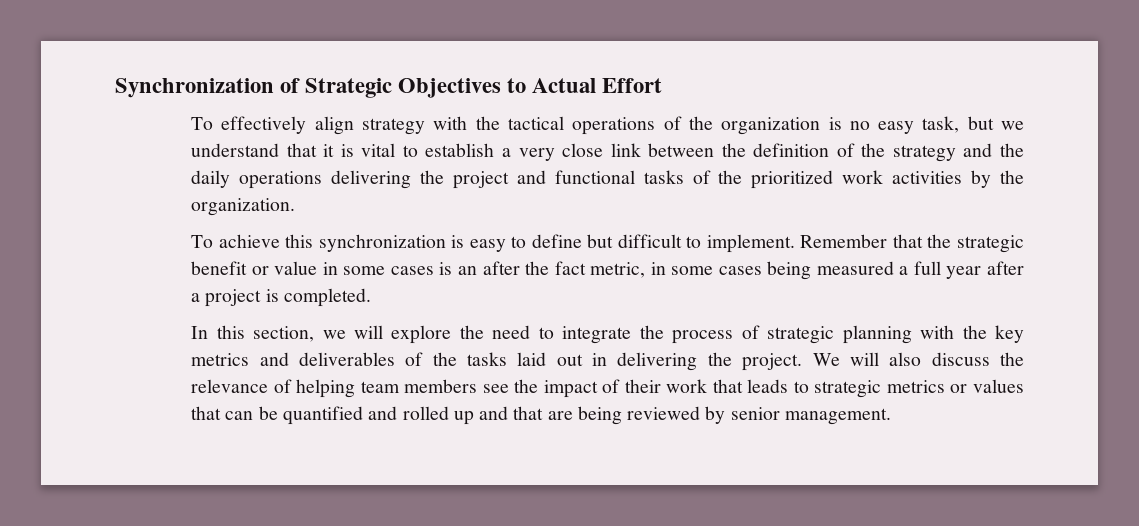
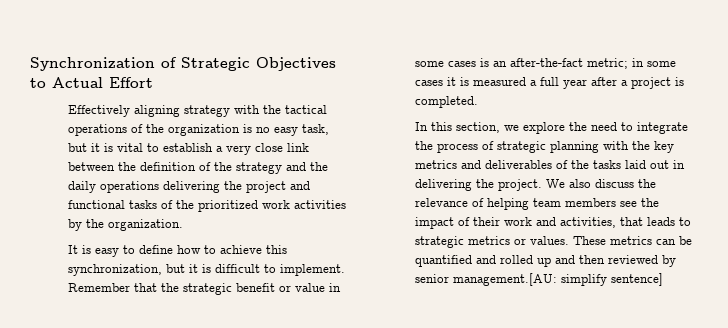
[191,116,354,135] To effectively align -> [67,105,180,117] Effectively aligning
[1000,121,1024,130] [191,143,317,157] we understand that -> (87, 147) none
[191,234,614,252] To achieve this synchronization is easy to define but -> [67,245,287,257] [67,264,211,276] It is easy to define how to achieve this synchronization, but it is
[482,261,812,280] after the fact metric, in some cases being -> [509,58,676,69] [414,77,469,86] after-the-fact metric; in some cases it is
[354,325,384,339] will -> (519, 128) none
[849,352,879,366] will -> (565, 183) none
(708, 386) none -> [535,217,616,228] and activities,
[973,379,1025,393] [191,406,222,420] values that -> [529,236,652,245] values. These metrics
[513,406,891,425] that are being reviewed by senior management. -> [578,255,676,267] [414,273,663,286] then reviewed by senior management.[AU: simplify sentence]

